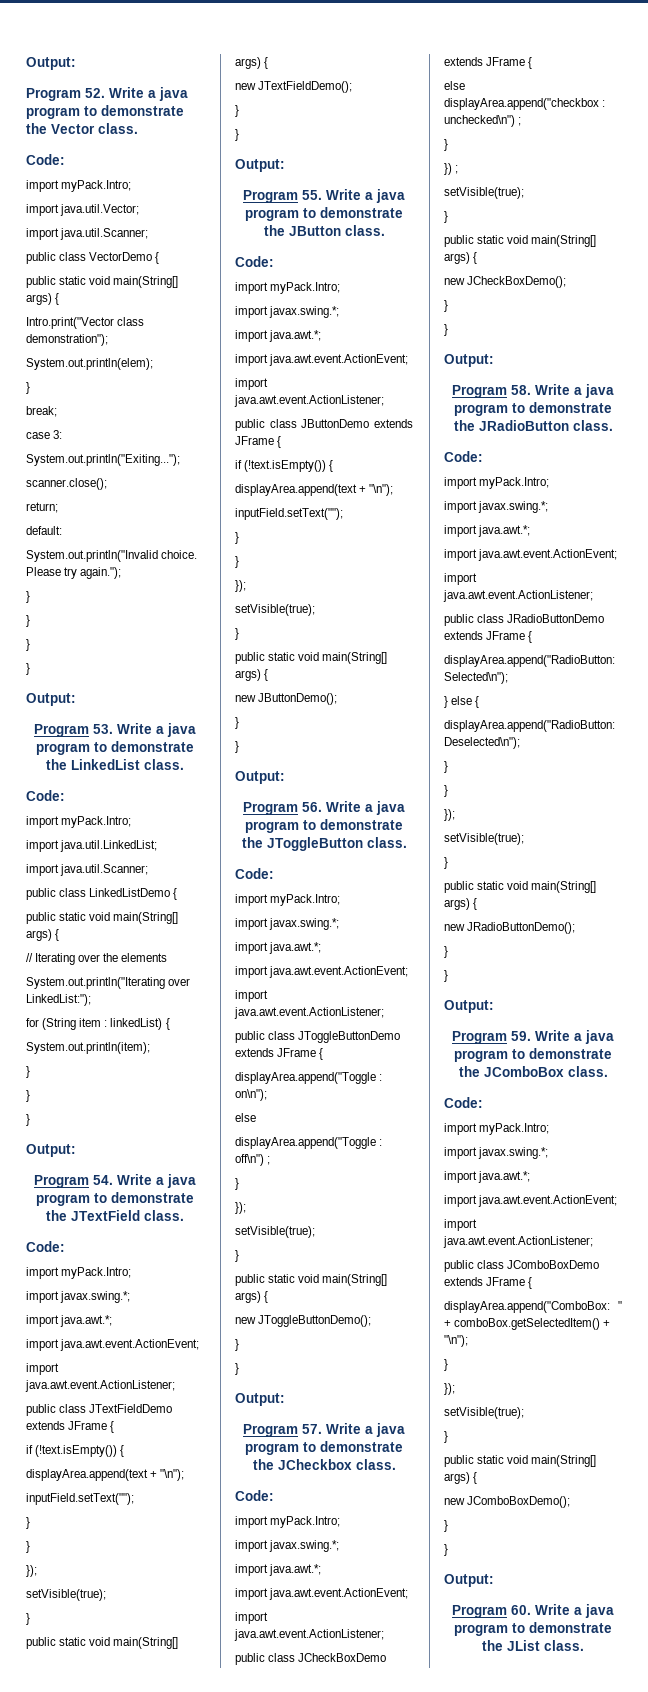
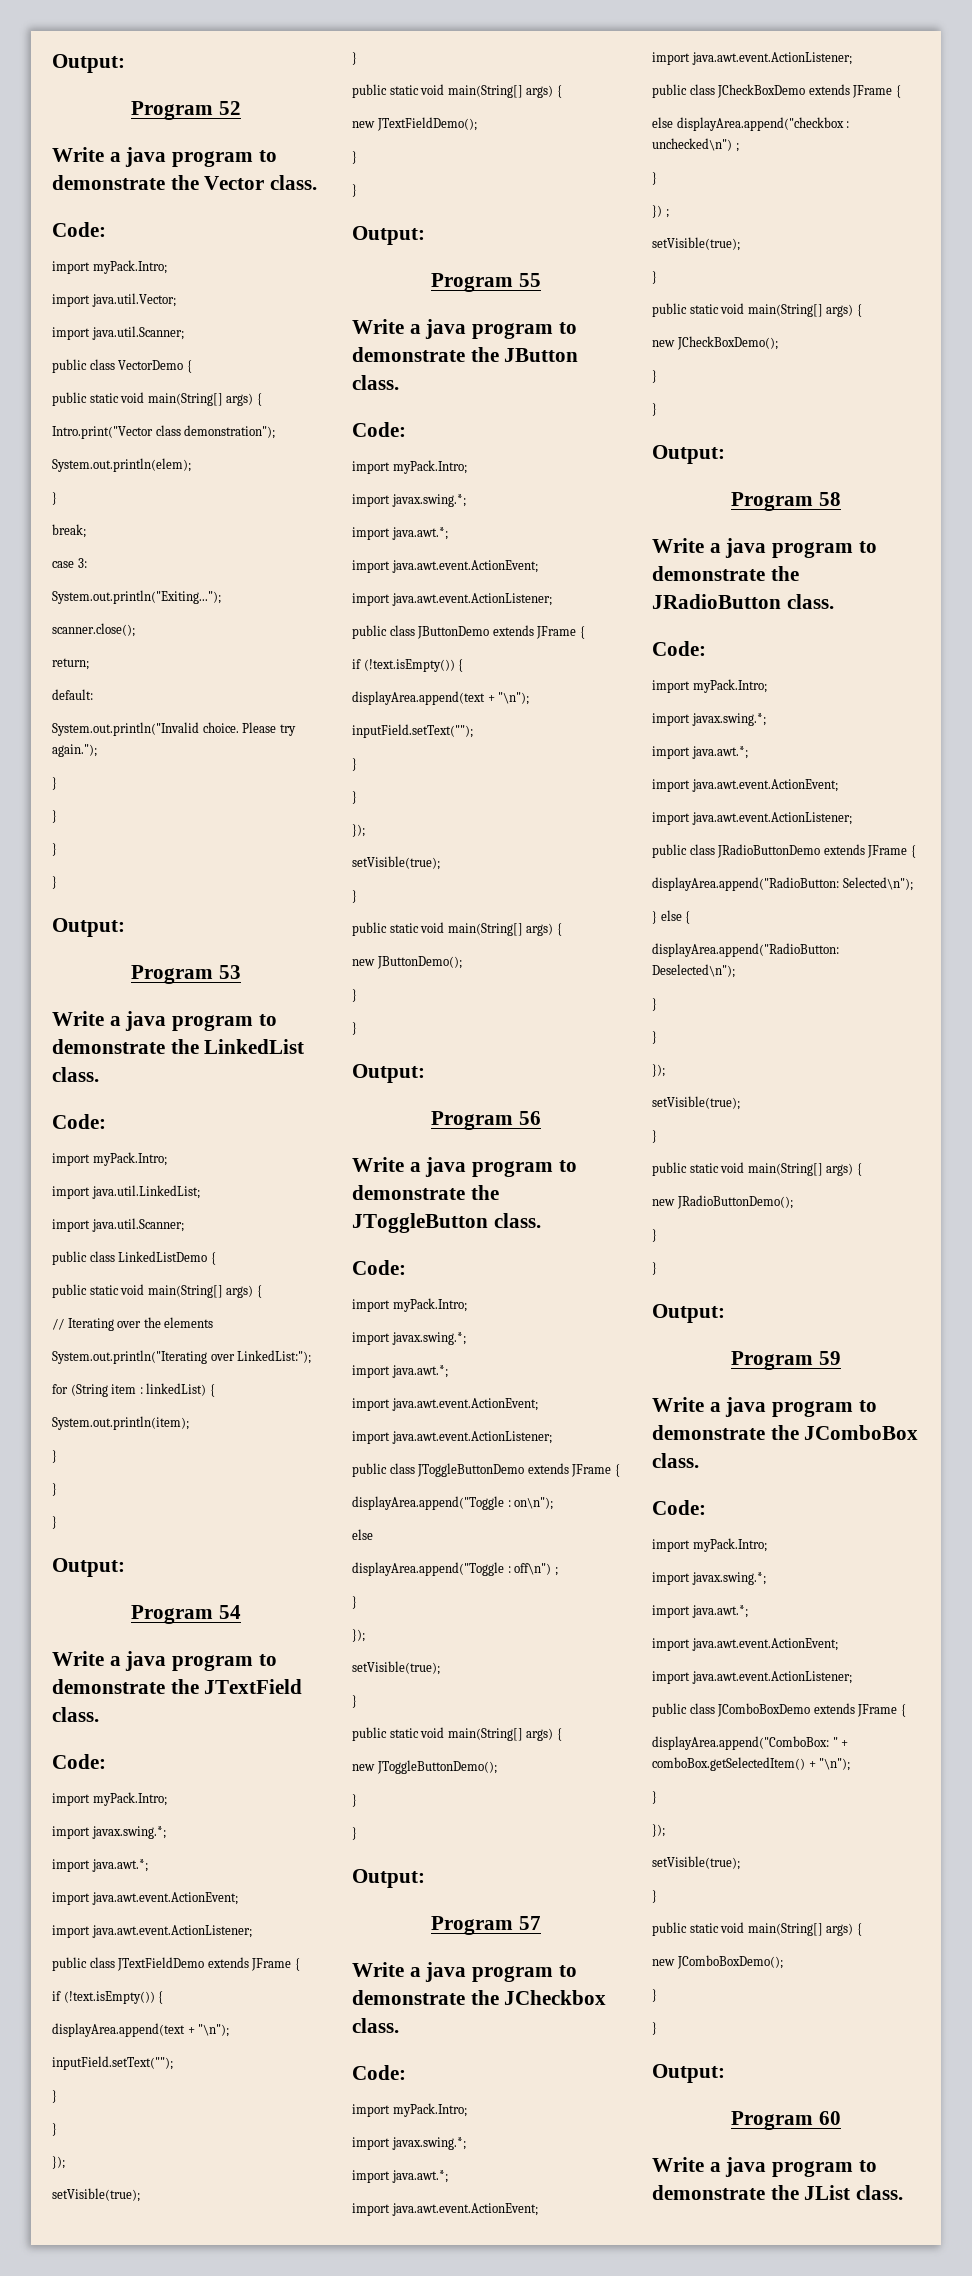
[26,57,76,70] [26,88,105,101] Output: // Program 52. -> [52,54,125,73] [131,101,241,120] Output: // Program 52 //
[93,724,113,734] 53. -> [218,965,241,979] 53 //
[93,1175,113,1185] 54. -> [218,1605,241,1619] 54 //
[302,190,322,200] 55. -> [518,273,541,287] 55 //
[302,802,322,812] 56. -> [518,1111,541,1125] 56 //
[302,1424,322,1434] 57. -> [518,1916,541,1930] 57 //
[511,385,531,395] 58. -> [818,492,841,506] 58 //
[511,1031,531,1041] 59. -> [818,1351,841,1365] 59 //
[511,1605,531,1615] 60. -> [818,2111,841,2125] 60 //

